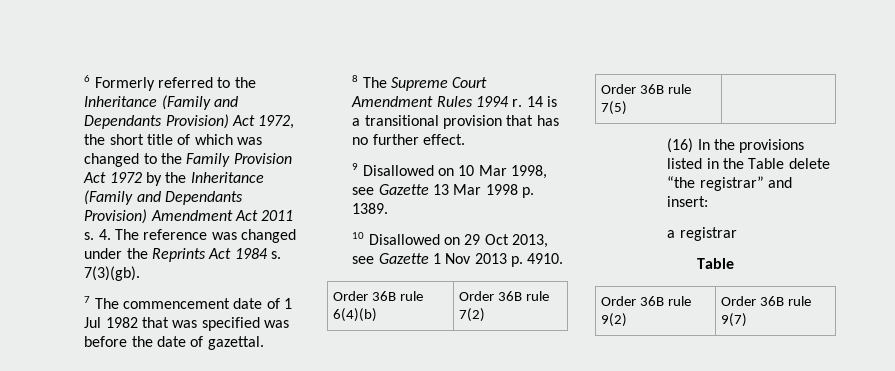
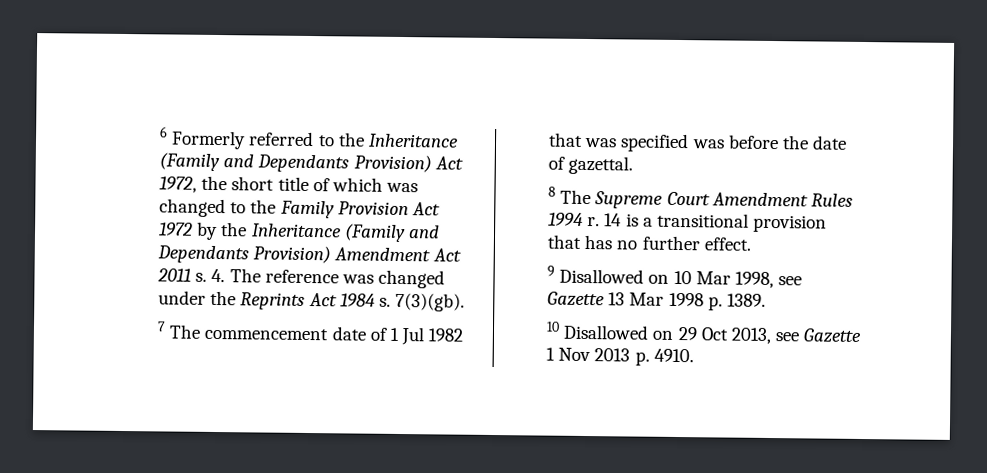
[333,291,424,301] [333,308,378,322] [459,291,550,301] [459,308,486,322] [601,84,692,94] [601,101,628,115] [667,138,805,153] [667,158,830,169] [667,176,792,191] [667,196,709,207] [667,227,737,241] [697,258,734,269] [601,296,692,306] [601,313,628,327] [721,296,812,306] [721,313,748,327] // Order 36B rule 6(4)(b) | Order 36B rule 7(2) // Order 36B rule 7(5) | // (16) In the provisions listed in the Table delete “the registrar” and insert: // a registrar // Table // Order 36B rule 9(2) | Order 36B rule 9(7) -> (694, 355) none

